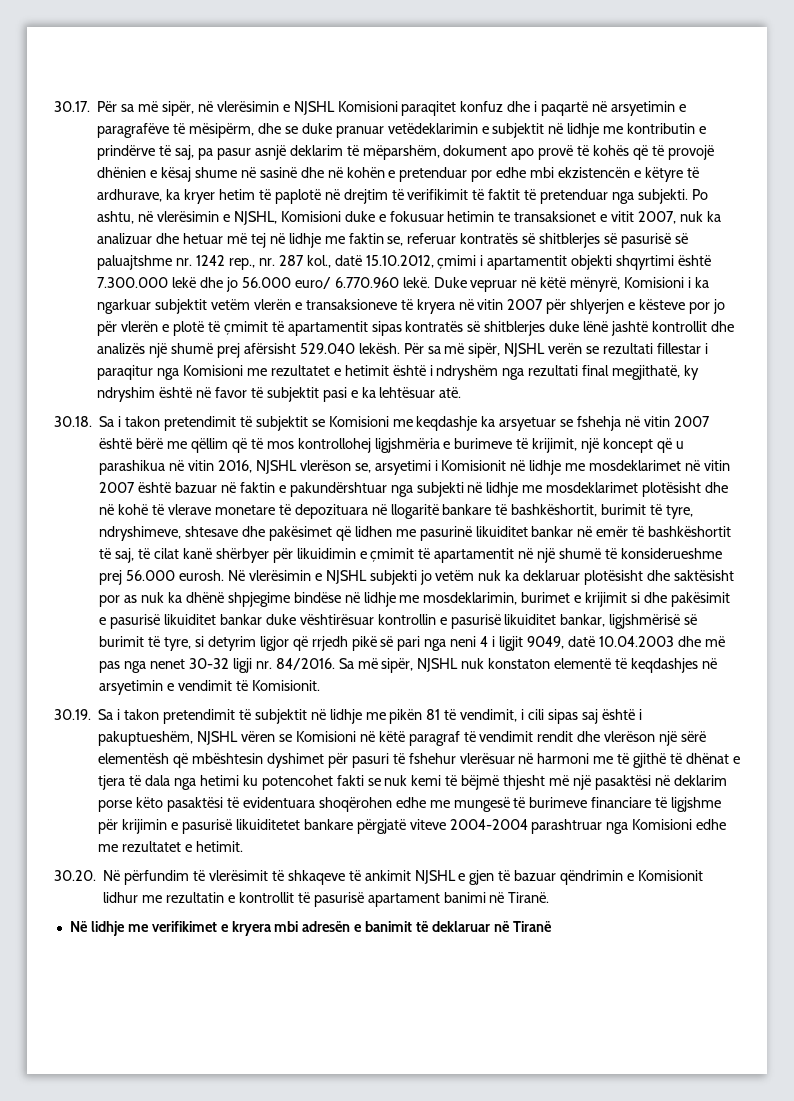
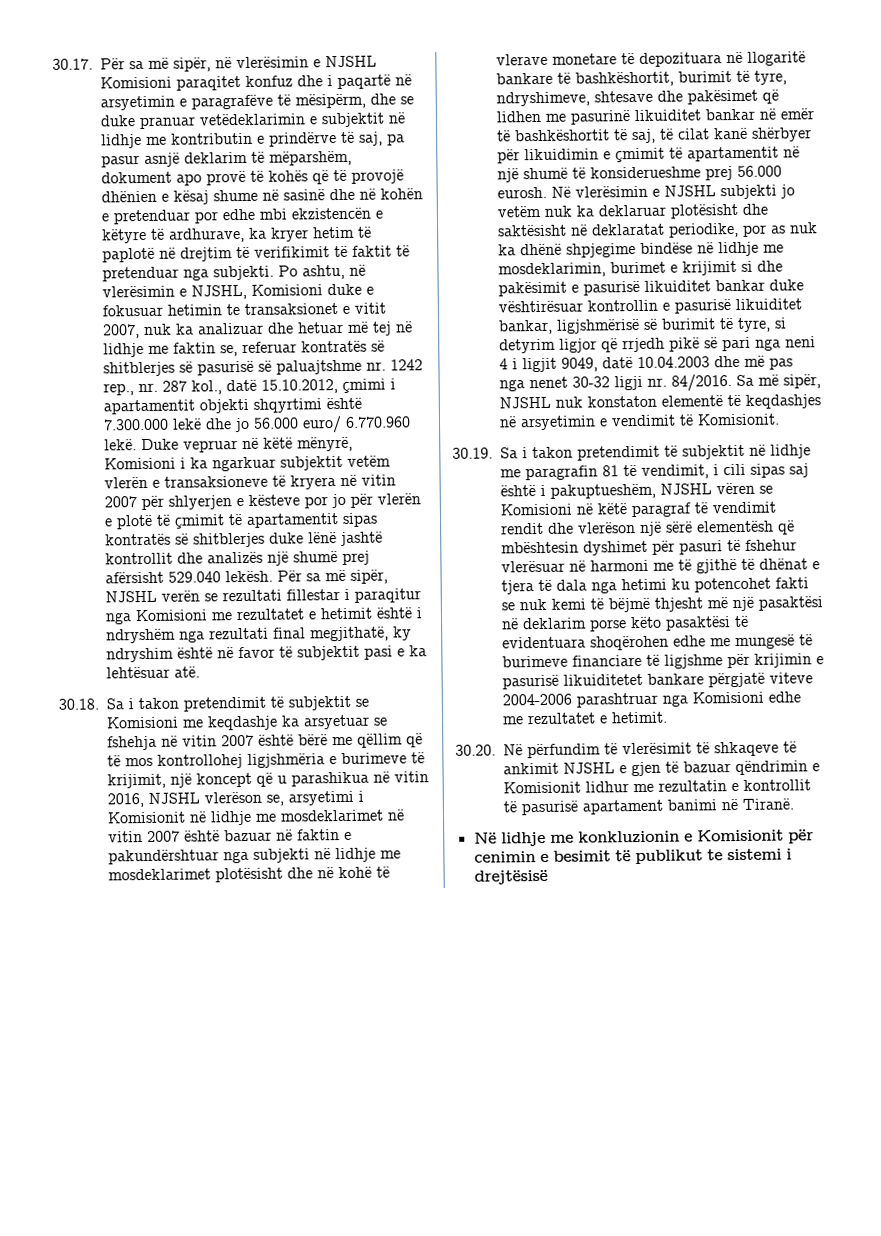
(734, 575) none -> [571,222,739,238] në deklaratat periodike,
[389,709,423,724] pikën -> [525,465,598,481] paragrafin
[449,819,528,830] 2004-2004 -> [502,693,572,706] 2004-2006
[151,921,552,936] verifikimet e kryera mbi adresën e banimit të deklaruar në Tiranë -> [577,829,814,844] [473,848,792,865] [473,869,548,885] konkluzionin e Komisionit për cenimin e besimit të publikut te sistemi i drejtësisë

